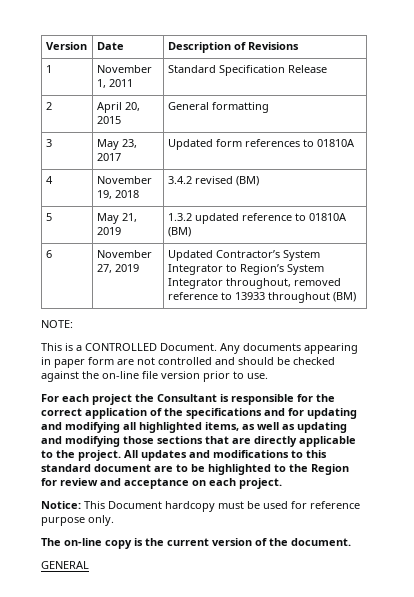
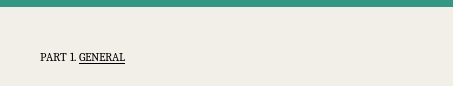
[45,42,87,50] [96,42,124,50] [167,42,299,53] [45,65,52,73] [96,65,152,73] [96,79,133,88] [167,65,327,76] [45,102,52,110] [96,102,140,113] [96,116,121,124] [167,102,269,113] [45,139,52,147] [96,139,137,150] [96,153,121,161] [167,139,355,150] [45,176,53,184] [96,176,152,184] [96,190,139,199] [167,176,259,186] [45,213,52,221] [96,213,137,224] [96,227,121,235] [167,213,347,224] [167,227,191,237] [45,250,52,258] [96,250,152,258] [96,264,139,273] [167,250,320,261] [167,264,324,275] [167,278,341,289] [167,292,356,303] [41,320,73,328] [41,343,358,354] [41,357,335,368] [41,371,268,382] [41,394,335,405] [41,408,357,419] [41,422,347,433] [41,436,356,447] [41,450,327,461] [41,464,349,475] [41,478,282,489] [41,501,360,512] [41,515,114,526] [41,538,351,549] Version | Date | Description of Revisions // 1 | November 1, 2011 | Standard Specification Release // 2 | April 20, 2015 | General formatting // 3 | May 23, 2017 | Updated form references to 01810A // 4 | November 19, 2018 | 3.4.2 revised (BM) // 5 | May 21, 2019 | 1.3.2 updated reference to 01810A (BM) // 6 | November 27, 2019 | Updated Contractor’s System Integrator to Region’s System Integrator throughout, removed reference to 13933 throughout (BM) // NOTE: // This is a CONTROLLED Document. Any documents appearing in paper form are not controlled and should be checked against the on-line file version prior to use. // For each project the Consultant is responsible for the correct application of the specifications and for updating and modifying all highlighted items, as well as updating and modifying those sections that are directly applicable to the project. All updates and modifications to this standard document are to be highlighted to the Region for review and acceptance on each project. // Notice: This Document hardcopy must be used for reference purpose only. // The on-line copy is the current version of the document. // -> [40,52,77,61] PART 1.

